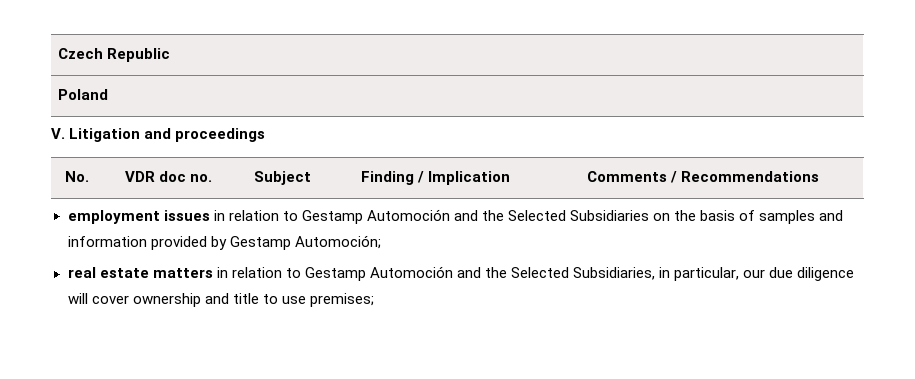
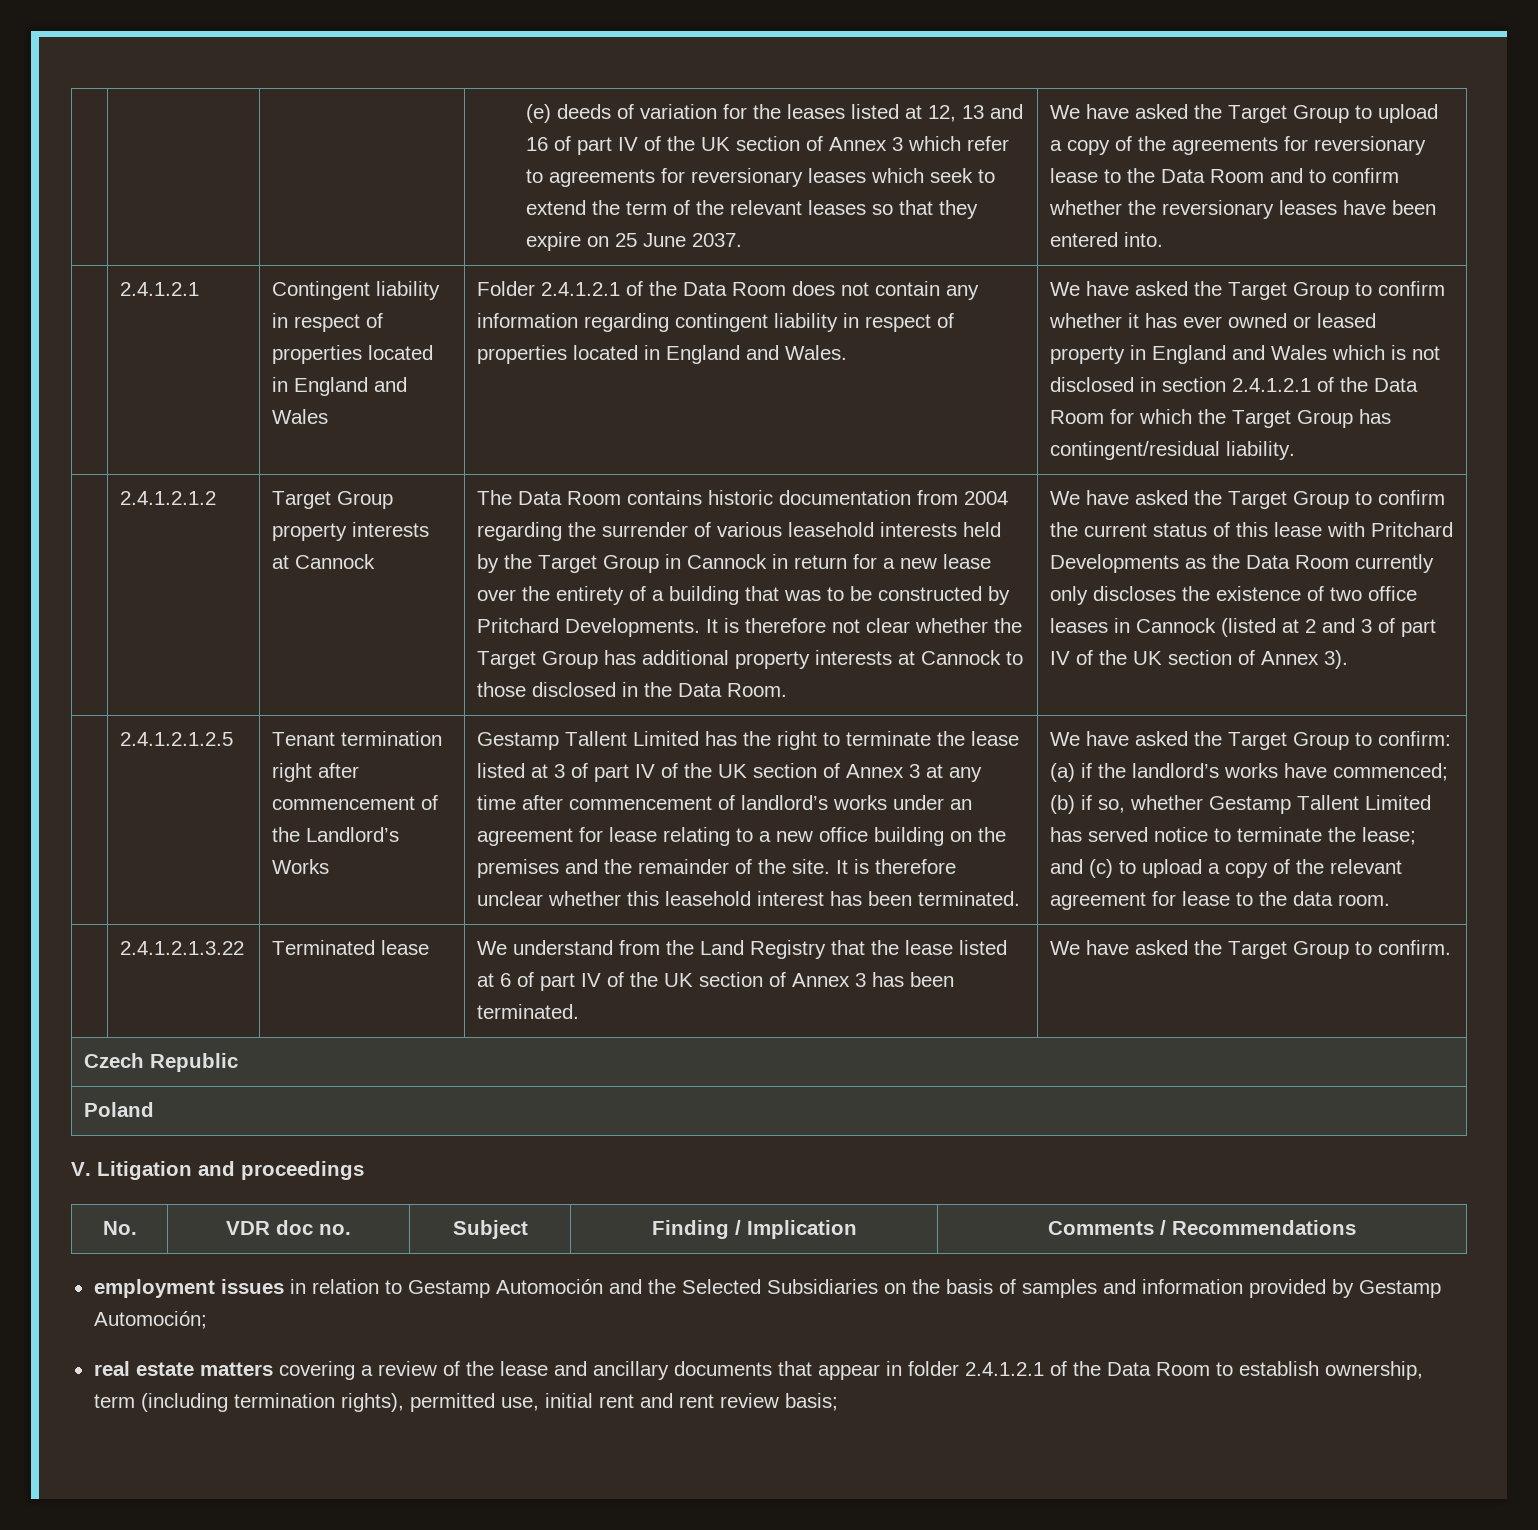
(57, 53) none -> [526,104,1024,123] [526,136,1010,155] [526,168,996,187] [526,200,979,219] [526,232,743,251] [1050,104,1439,123] [1050,136,1427,155] [1050,168,1400,183] [1049,200,1437,219] [1050,232,1164,247] [120,282,200,296] [272,281,441,300] [272,313,384,332] [272,345,434,364] [272,377,408,396] [272,409,329,424] [477,281,980,300] [477,313,955,332] [477,345,848,364] [1050,281,1446,300] [1049,313,1377,328] [1050,345,1441,364] [1050,377,1419,392] [1050,409,1392,428] [1050,441,1296,460] [120,491,217,505] [272,491,394,509] [272,522,430,541] [272,554,376,569] [477,490,1009,505] [477,522,1002,541] [477,554,992,573] [477,586,1011,605] [477,618,1023,637] [477,650,1024,669] [477,682,788,697] [1050,490,1446,509] [1050,522,1454,537] [1050,554,1435,573] [1050,586,1418,605] [1050,618,1437,637] [1050,650,1349,669] [120,732,234,746] [272,731,443,746] [272,763,360,782] [272,795,439,810] [272,827,400,842] [272,859,330,874] [477,731,1020,750] [477,763,983,782] [477,795,973,810] [477,827,1007,846] [477,859,957,878] [477,891,1021,906] [1050,731,1452,750] [1050,763,1449,782] [1050,795,1432,814] [1050,827,1417,845] [1050,859,1403,878] [1050,891,1391,910] [120,941,245,955] [272,940,430,955] [477,940,1008,959] [477,972,955,991] [477,1004,580,1019] [1050,940,1452,959] | | | (e) deeds of variation for the leases listed at 12, 13 and 16 of part IV of the UK section of Annex 3 which refer to agreements for reversionary leases which seek to extend the term of the relevant leases so that they expire on 25 June 2037. | We have asked the Target Group to upload a copy of the agreements for reversionary lease to the Data Room and to confirm whether the reversionary leases have been entered into. // | 2.4.1.2.1 | Contingent liability in respect of properties located in England and Wales | Folder 2.4.1.2.1 of the Data Room does not contain any information regarding contingent liability in respect of properties located in England and Wales. | We have asked the Target Group to confirm whether it has ever owned or leased property in England and Wales which is not disclosed in section 2.4.1.2.1 of the Data Room for which the Target Group has contingent/residual liability. // | 2.4.1.2.1.2 | Target Group property interests at Cannock | The Data Room contains historic documentation from 2004 regarding the surrender of various leasehold interests held by the Target Group in Cannock in return for a new lease over the entirety of a building that was to be constructed by Pritchard Developments. It is therefore not clear whether the Target Group has additional property interests at Cannock to those disclosed in the Data Room. | We have asked the Target Group to confirm the current status of this lease with Pritchard Developments as the Data Room currently only discloses the existence of two office leases in Cannock (listed at 2 and 3 of part IV of the UK section of Annex 3). // | 2.4.1.2.1.2.5 | Tenant termination right after commencement of the Landlord’s Works | Gestamp Tallent Limited has the right to terminate the lease listed at 3 of part IV of the UK section of Annex 3 at any time after commencement of landlord’s works under an agreement for lease relating to a new office building on the premises and the remainder of the site. It is therefore unclear whether this leasehold interest has been terminated. | We have asked the Target Group to confirm: (a) if the landlord’s works have commenced; (b) if so, whether Gestamp Tallent Limited has served notice to terminate the lease; and (c) to upload a copy of the relevant agreement for lease to the data room. // | 2.4.1.2.1.3.22 | Terminated lease | We understand from the Land Registry that the lease listed at 6 of part IV of the UK section of Annex 3 has been terminated. | We have asked the Target Group to confirm. //
[216,266,855,281] [67,293,374,307] in relation to Gestamp Automoción and the Selected Subsidiaries, in particular, our due diligence will cover ownership and title to use premises; -> [278,1361,1423,1380] [93,1393,838,1412] covering a review of the lease and ancillary documents that appear in folder 2.4.1.2.1 of the Data Room to establish ownership, term (including termination rights), permitted use, initial rent and rent review basis;

